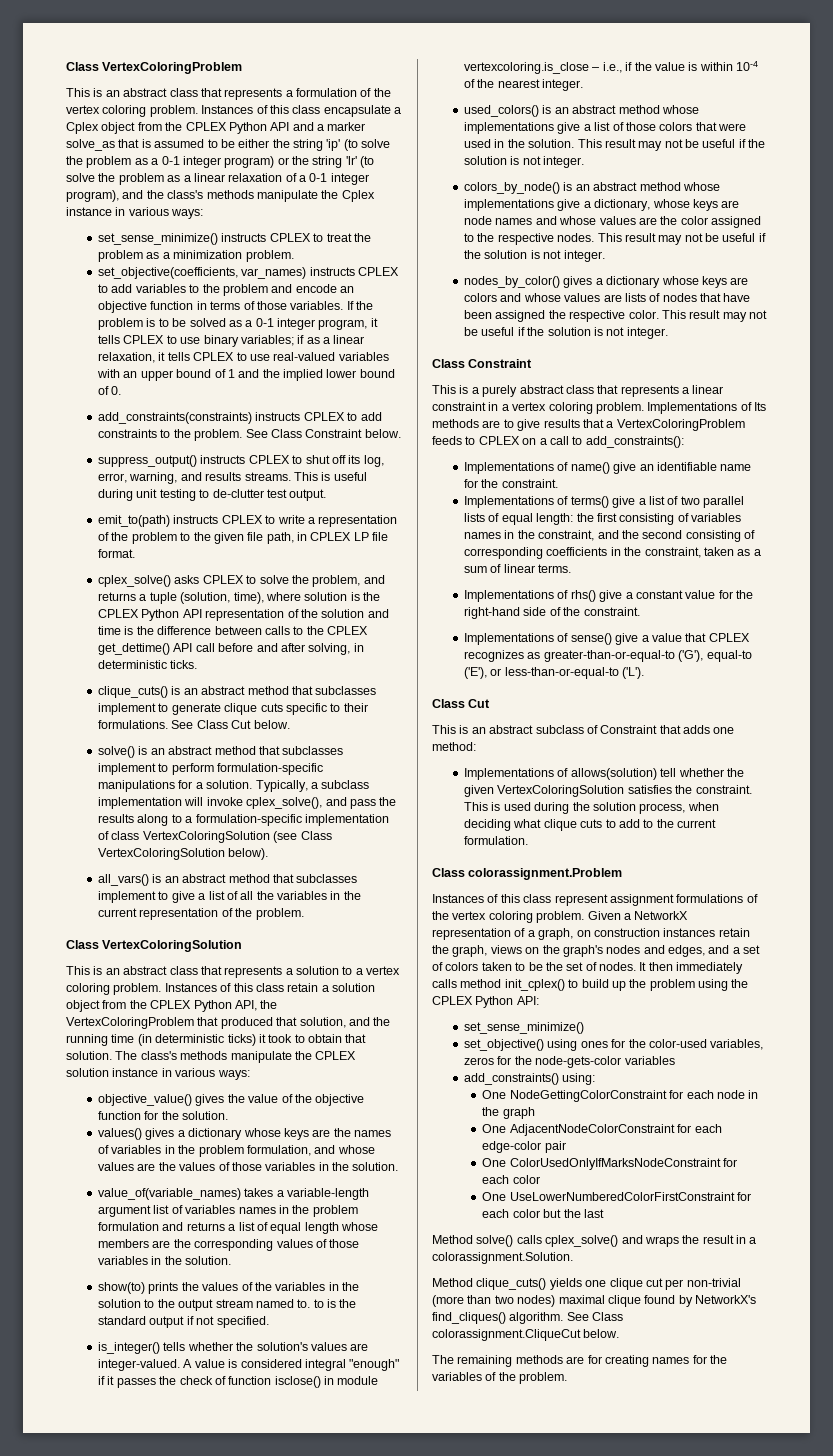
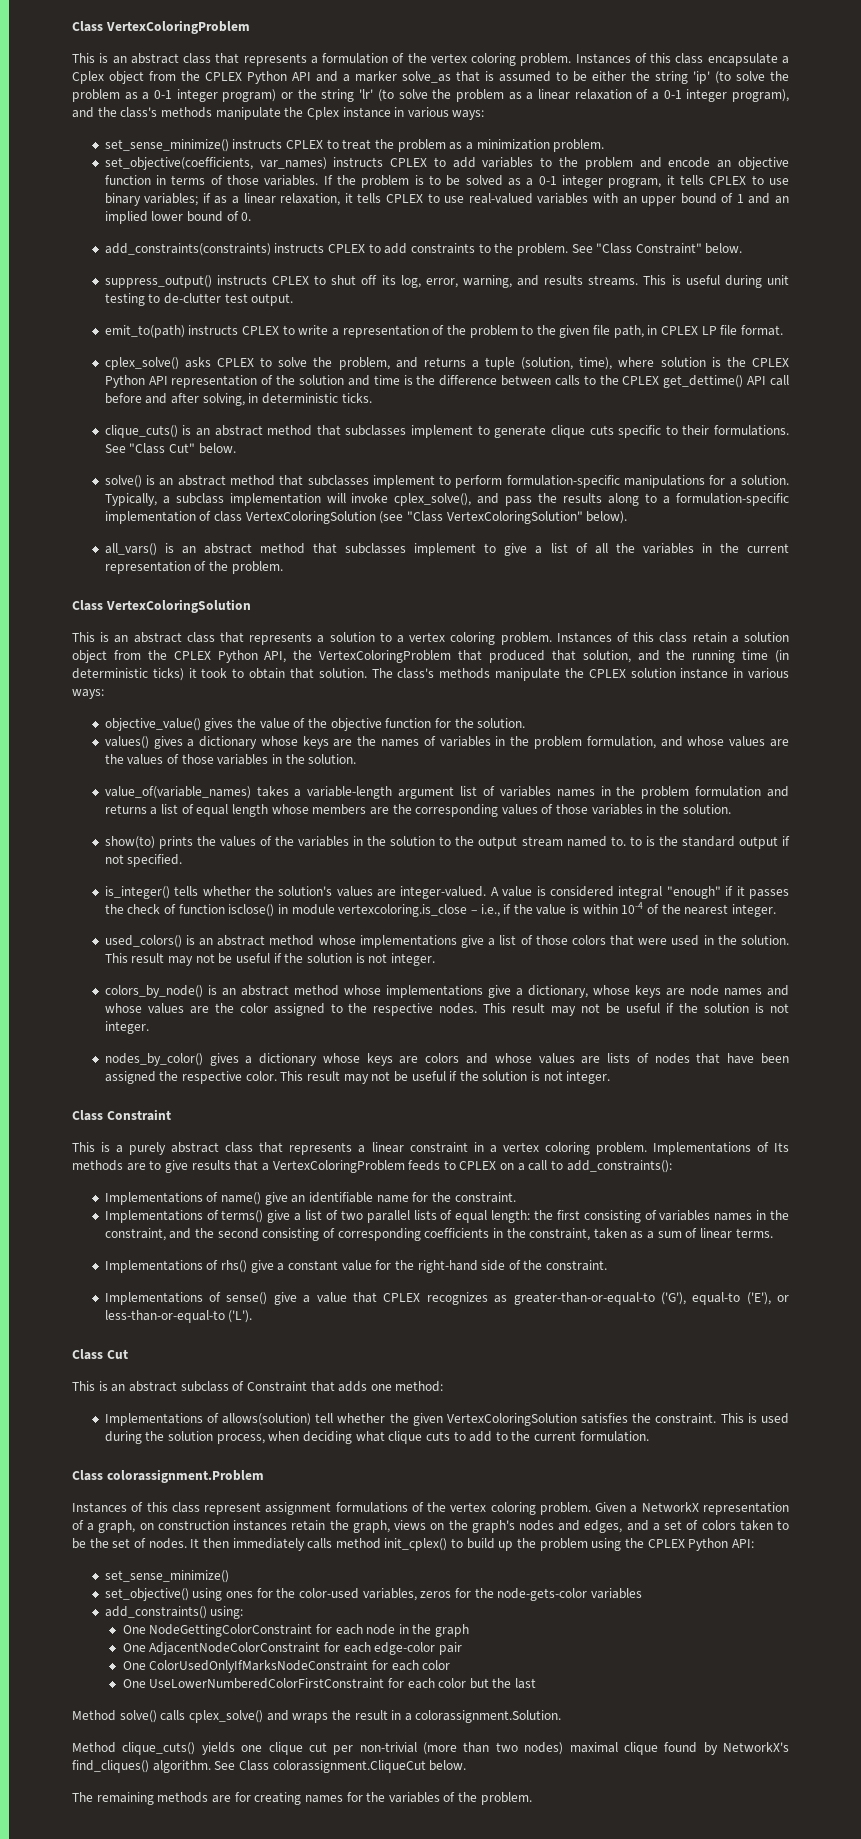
[262,369,280,378] the -> [775,196,789,204] an
[270,429,363,438] Class Constraint -> [596,243,702,254] "Class Constraint"
[196,720,252,729] Class Cut -> [129,443,196,454] "Class Cut"
[300,831,332,840] [98,848,226,860] Class VertexColoringSolution -> [406,511,583,524] "Class VertexColoringSolution"

